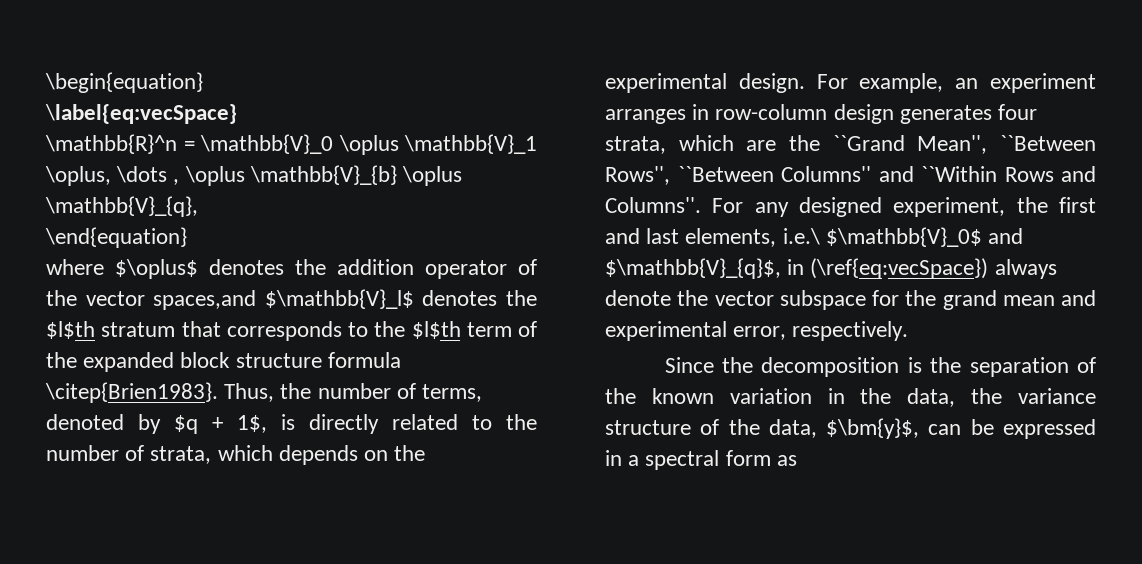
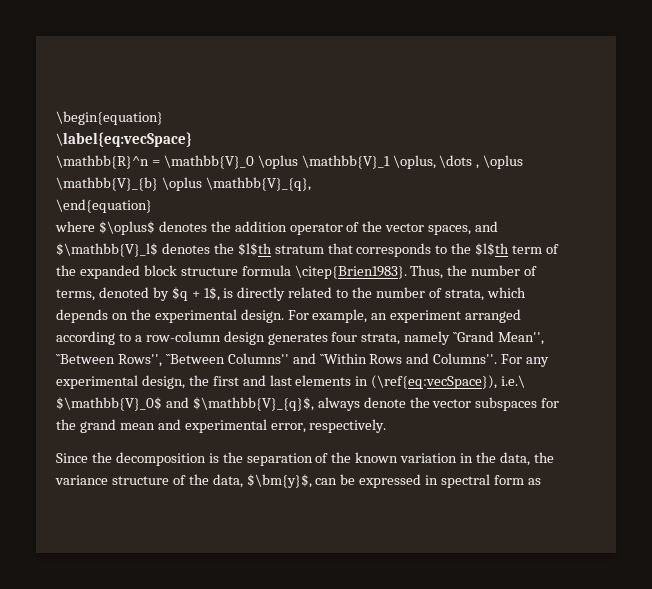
[153,290,257,310] spaces,and -> [428,221,499,235] spaces, and
[605,104,710,124] arranges in -> [465,309,522,323] [56,331,142,345] arranged according to a
[678,135,820,151] which are the -> [404,331,451,345] namely
[799,197,1006,217] designed experiment, -> [56,375,185,389] experimental design,
[685,228,777,247] elements, -> [295,375,498,389] elements in (\ref{eq:vecSpace}),
[787,258,989,279] in (\ref{eq:vecSpace}) -> (314, 404) none
[779,290,866,310] subspace -> [475,397,538,411] subspaces
[628,455,640,466] a -> (439, 480) none

